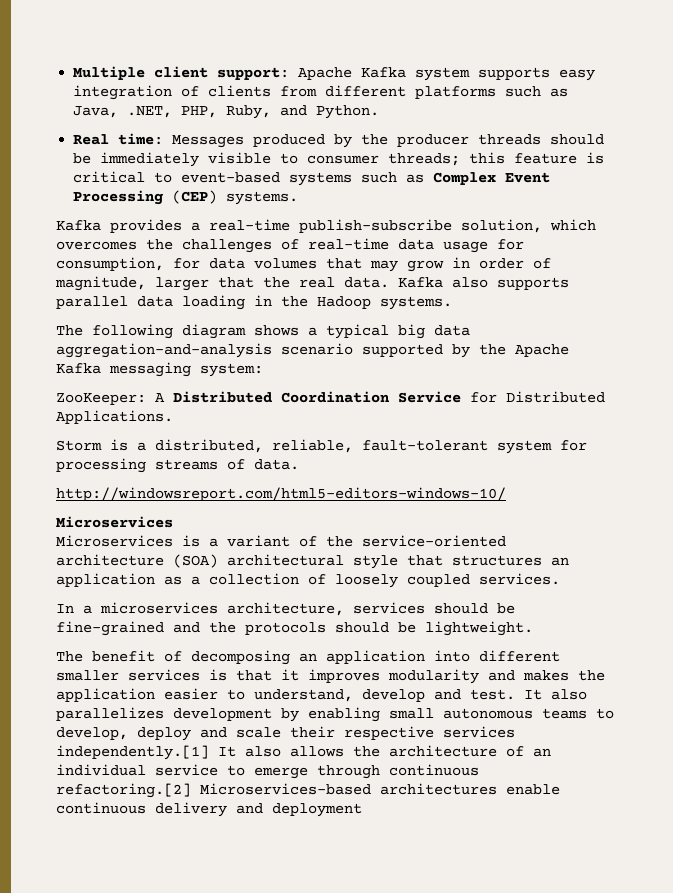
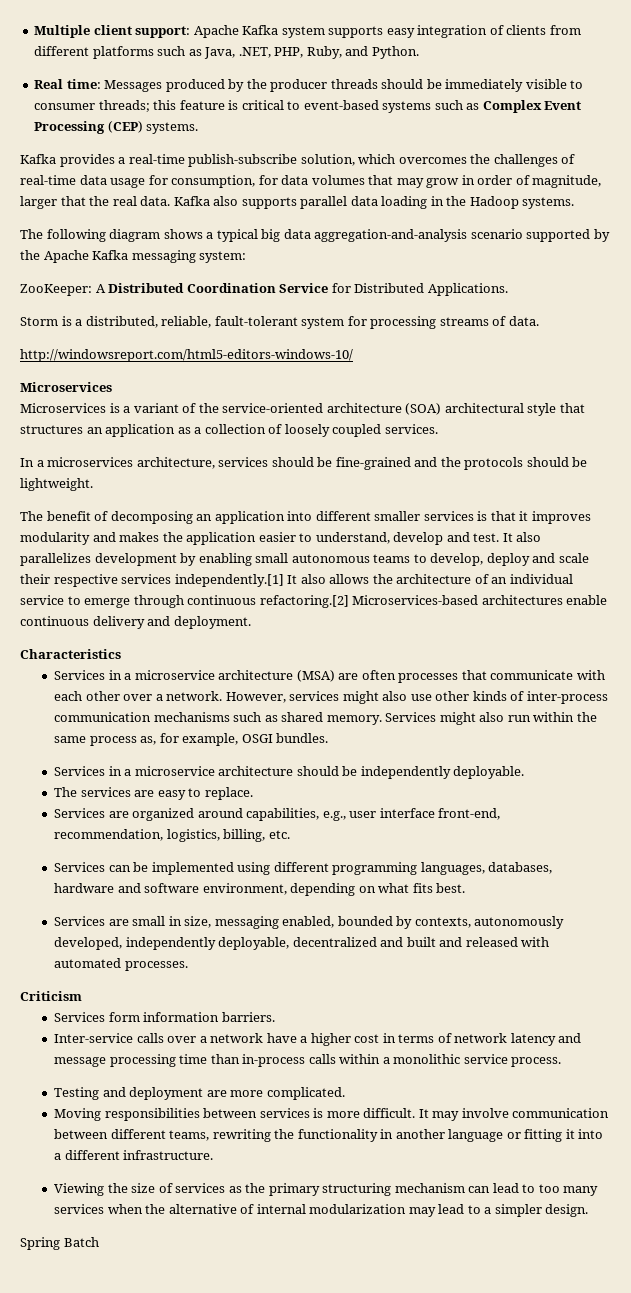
[272,803,362,817] deployment -> [173,616,251,629] [20,649,121,659] [54,670,605,683] [54,691,608,704] [54,712,597,725] [54,733,329,746] [54,766,525,779] [54,787,253,800] [54,808,501,821] [54,829,290,842] [54,862,553,875] [54,883,466,896] [54,916,565,929] [54,937,550,950] [54,958,188,971] [20,991,82,1001] [54,1012,275,1022] [54,1033,582,1046] [54,1054,562,1067] [54,1087,345,1100] [54,1108,610,1121] [54,1129,604,1142] [54,1150,214,1160] [54,1183,599,1196] [54,1204,589,1217] [20,1237,99,1250] deployment. // Characteristics // Services in a microservice architecture (MSA) are often processes that communicate with each other over a network. However, services might also use other kinds of inter-process communication mechanisms such as shared memory. Services might also run within the same process as, for example, OSGI bundles. // Services in a microservice architecture should be independently deployable. // The services are easy to replace. // Services are organized around capabilities, e.g., user interface front-end, recommendation, logistics, billing, etc. // Services can be implemented using different programming languages, databases, hardware and software environment, depending on what fits best. // Services are small in size, messaging enabled, bounded by contexts, autonomously developed, independently deployable, decentralized and built and released with automated processes. // Criticism // Services form information barriers. // Inter-service calls over a network have a higher cost in terms of network latency and message processing time than in-process calls within a monolithic service process. // Testing and deployment are more complicated. // Moving responsibilities between services is more difficult. It may involve communication between different teams, rewriting the functionality in another language or fitting it into a different infrastructure. // Viewing the size of services as the primary structuring mechanism can lead to too many services when the alternative of internal modularization may lead to a simpler design. // Spring Batch

